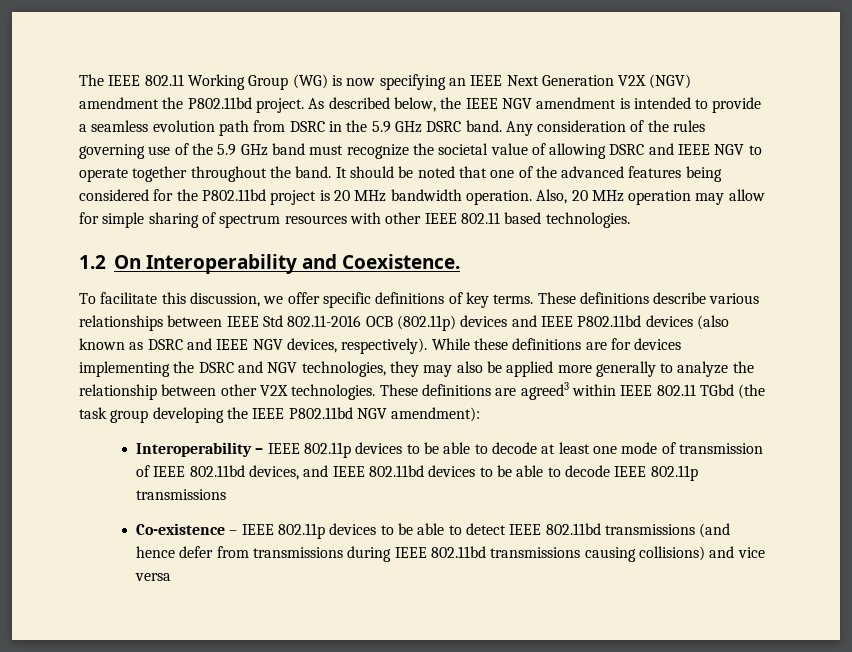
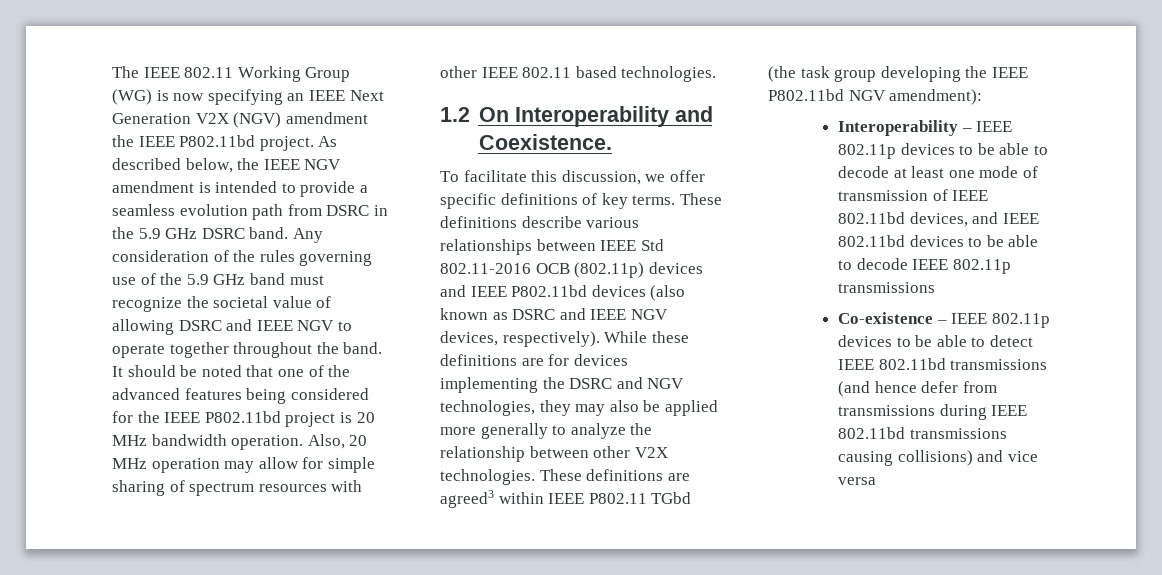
(184, 103) none -> [138,136,175,147] IEEE
(198, 195) none -> [164,412,201,423] IEEE
[656,384,696,396] 802.11 -> [588,493,647,504] P802.11

